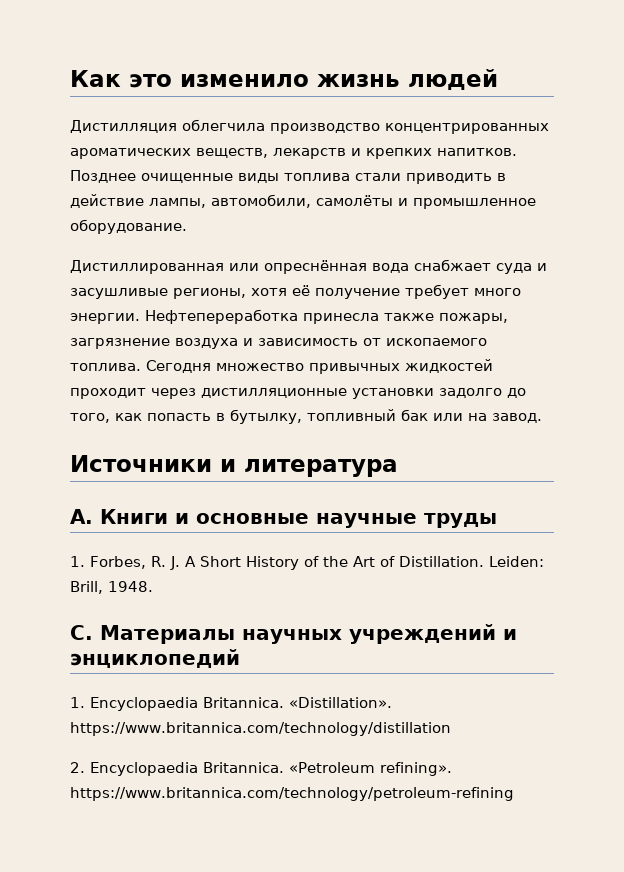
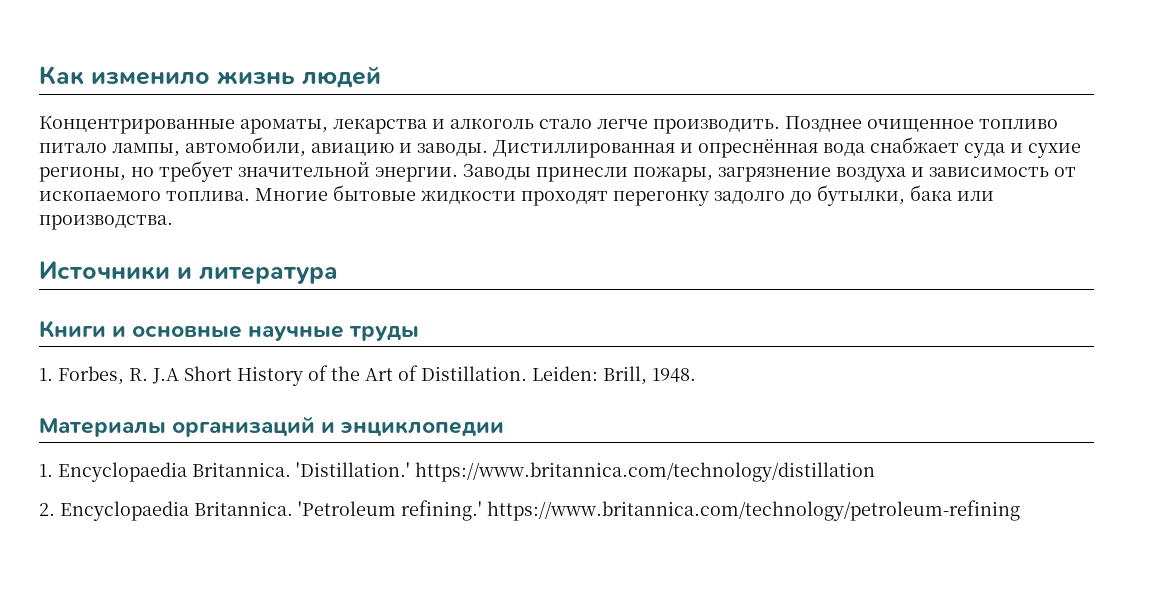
[129,74,172,88] это -> (85, 75) none
[70,119,549,134] [70,148,517,159] [70,170,506,184] [70,194,536,209] [70,219,187,234] [70,260,259,274] Дистилляция облегчила производство концентрированных ароматических веществ, лекарств и крепких напитков. Позднее очищенные виды топлива стали приводить в действие лампы, автомобили, самолёты и промышленное оборудование. // Дистиллированная или -> [39,116,1058,134] [39,137,693,158] Концентрированные ароматы, лекарства и алкоголь стало легче производить. Позднее очищенное топливо питало лампы, автомобили, авиацию и заводы. Дистиллированная и
[70,284,521,299] [70,309,434,324] засушливые регионы, хотя её получение требует много энергии. Нефтепереработка принесла также -> [1028,143,1081,158] [39,161,628,182] сухие регионы, но требует значительной энергии. Заводы принесли
[146,359,493,374] [70,388,526,399] [70,409,542,424] Сегодня множество привычных жидкостей проходит через дистилляционные установки задолго до того, как попасть в бутылку, топливный бак или на завод. -> [255,185,994,206] [39,215,173,230] Многие бытовые жидкости проходят перегонку задолго до бутылки, бака или производства.
[70,509,93,524] A. -> (338, 275) none
[170,556,196,570] J. A -> [152,368,179,384] J.A
[70,624,517,644] [70,649,240,668] C. Материалы научных учреждений и энциклопедий -> [39,416,505,437] Материалы организаций и энциклопедии
[289,697,392,708] «Distillation». -> [296,462,410,477] 'Distillation.'
[289,762,452,776] «Petroleum refining». -> [298,500,482,521] 'Petroleum refining.'

